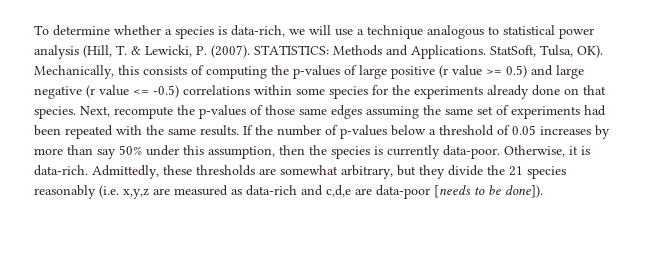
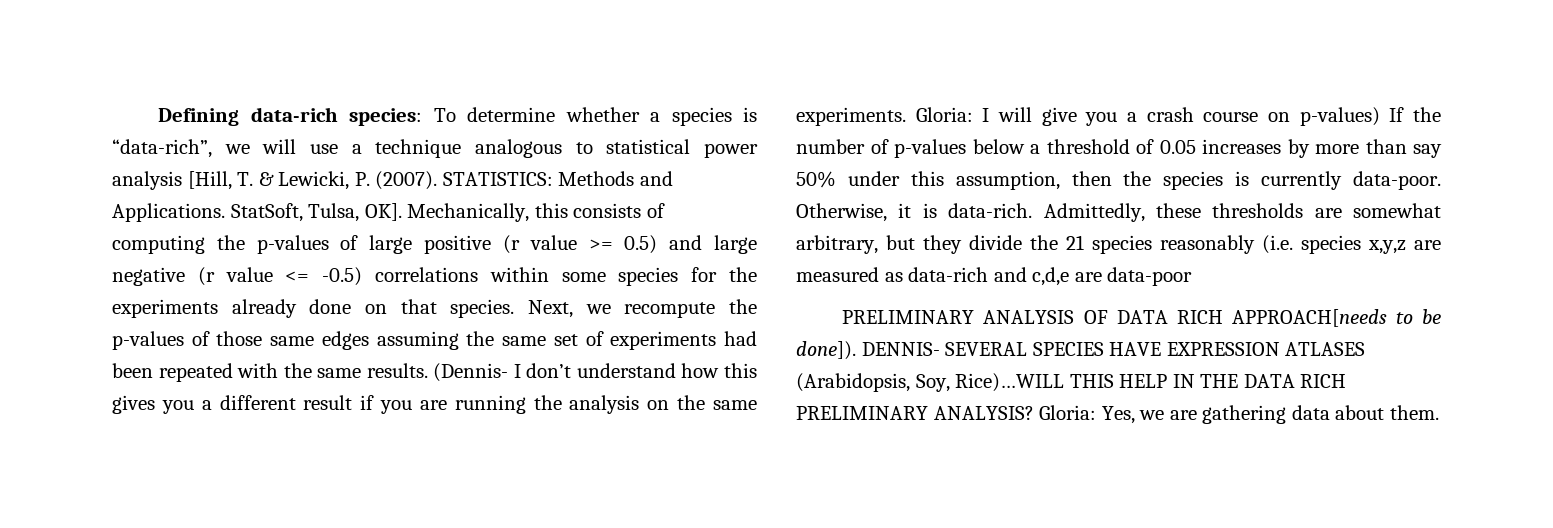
(34, 30) none -> [158,107,423,126] Defining data-rich species:
[231,25,285,37] data-rich, -> [112,139,212,158] “data-rich”,
[83,45,112,58] (Hill, -> [187,171,232,190] [Hill,
[577,45,603,58] OK). -> [364,203,402,221] OK].
(110, 111) none -> [585,304,611,314] we
(239, 130) none -> [433,363,757,382] [112,395,757,414] [796,107,1380,126] (Dennis- I don’t understand how this gives you a different result if you are running the analysis on the same experiments. Gloria: I will give you a crash course on p-values)
(119, 191) none -> [1301,235,1361,254] species
[434,185,543,198] [needs to be done]). -> [842,309,1441,327] [796,341,1366,360] [796,373,1347,392] [796,405,1439,424] // PRELIMINARY ANALYSIS OF DATA RICH APPROACH[needs to be done]). DENNIS- SEVERAL SPECIES HAVE EXPRESSION ATLASES (Arabidopsis, Soy, Rice)…WILL THIS HELP IN THE DATA RICH PRELIMINARY ANALYSIS? Gloria: Yes, we are gathering data about them.

